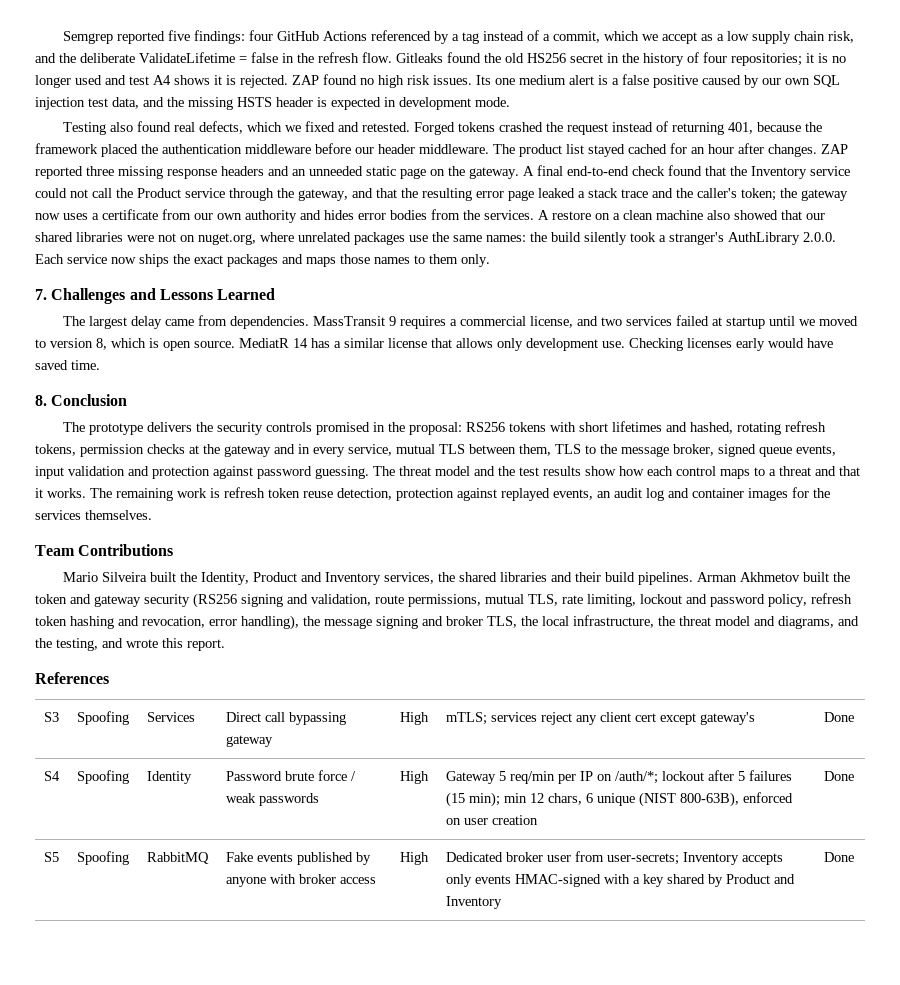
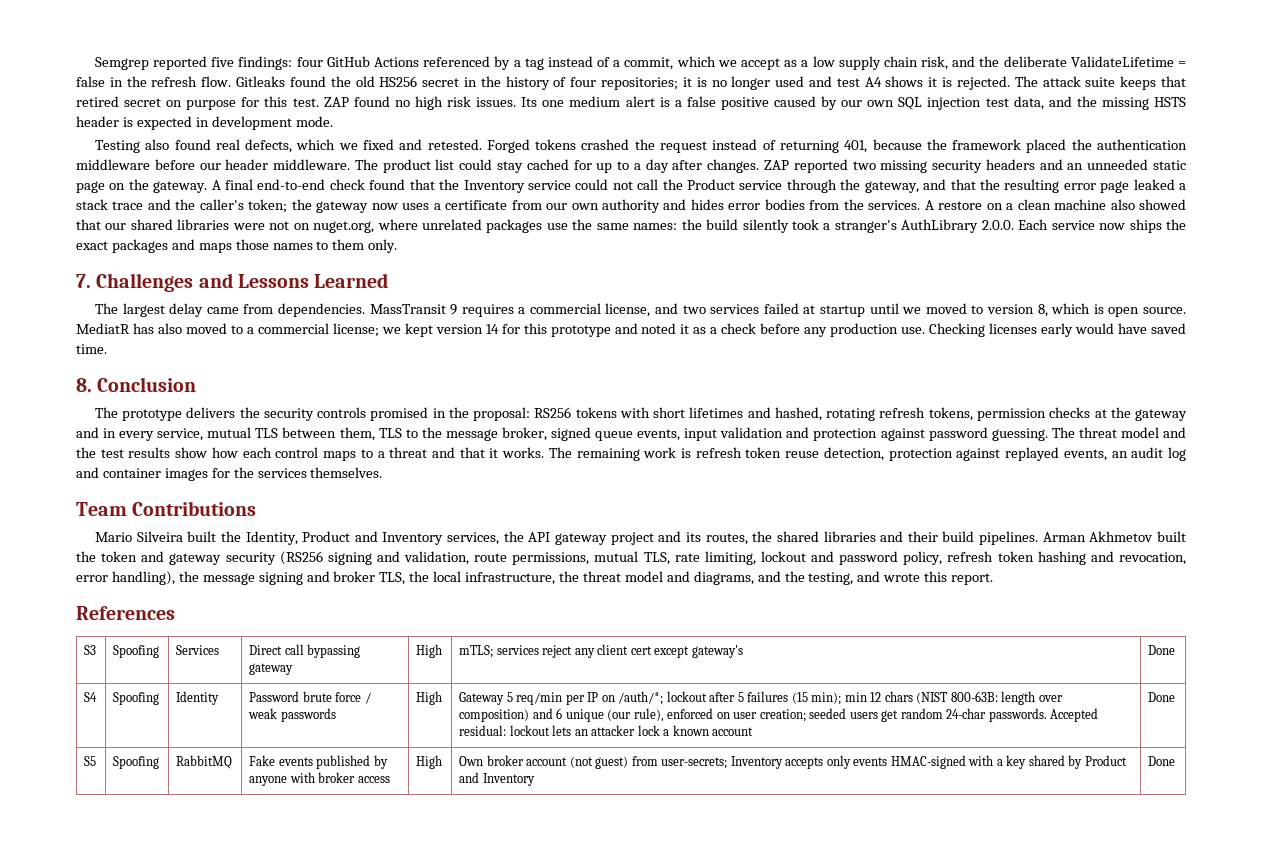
(288, 81) none -> [1014,76,1187,90] [76,96,319,110] The attack suite keeps that retired secret on purpose for this test.
[588,143,734,157] stayed cached for an hour -> [459,159,669,173] could stay cached for up to a day
[86,166,217,179] three missing response -> [852,160,983,173] two missing security
[293,338,598,351] 14 has a similar license that allows only development -> [132,323,899,337] has also moved to a commercial license; we kept version 14 for this prototype and noted it as a check before any production
(455, 577) none -> [528,531,773,545] API gateway project and its routes, the
[547,792,793,807] [445,815,538,825] chars, 6 unique (NIST 800-63B), enforced on user creation -> [884,691,1063,705] [459,708,1099,722] [459,725,754,736] chars (NIST 800-63B: length over composition) and 6 unique (our rule), enforced on user creation; seeded users get random 24-char passwords. Accepted residual: lockout lets an attacker lock a known account
[445,852,571,862] Dedicated broker user -> [459,755,629,769] Own broker account (not guest)

